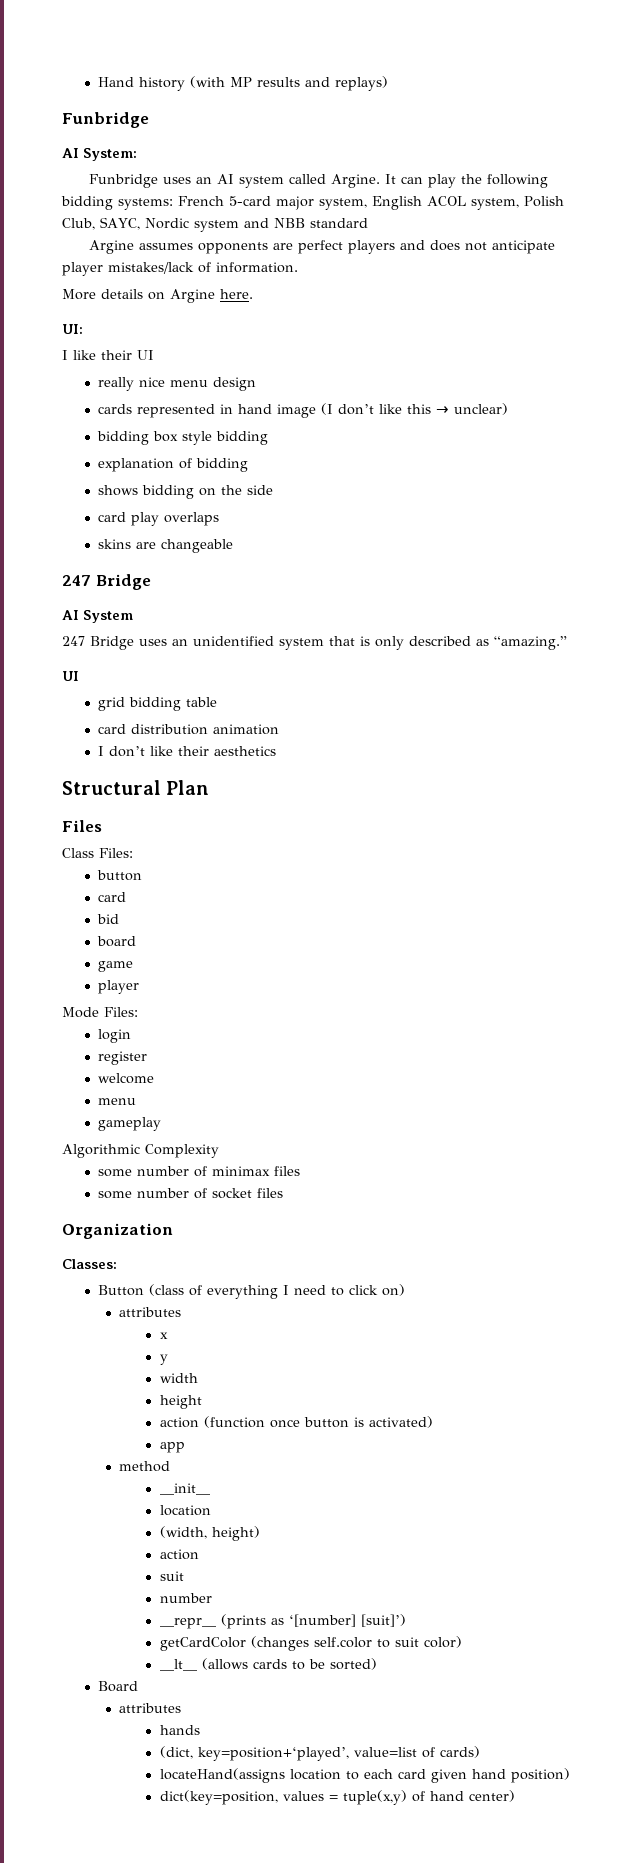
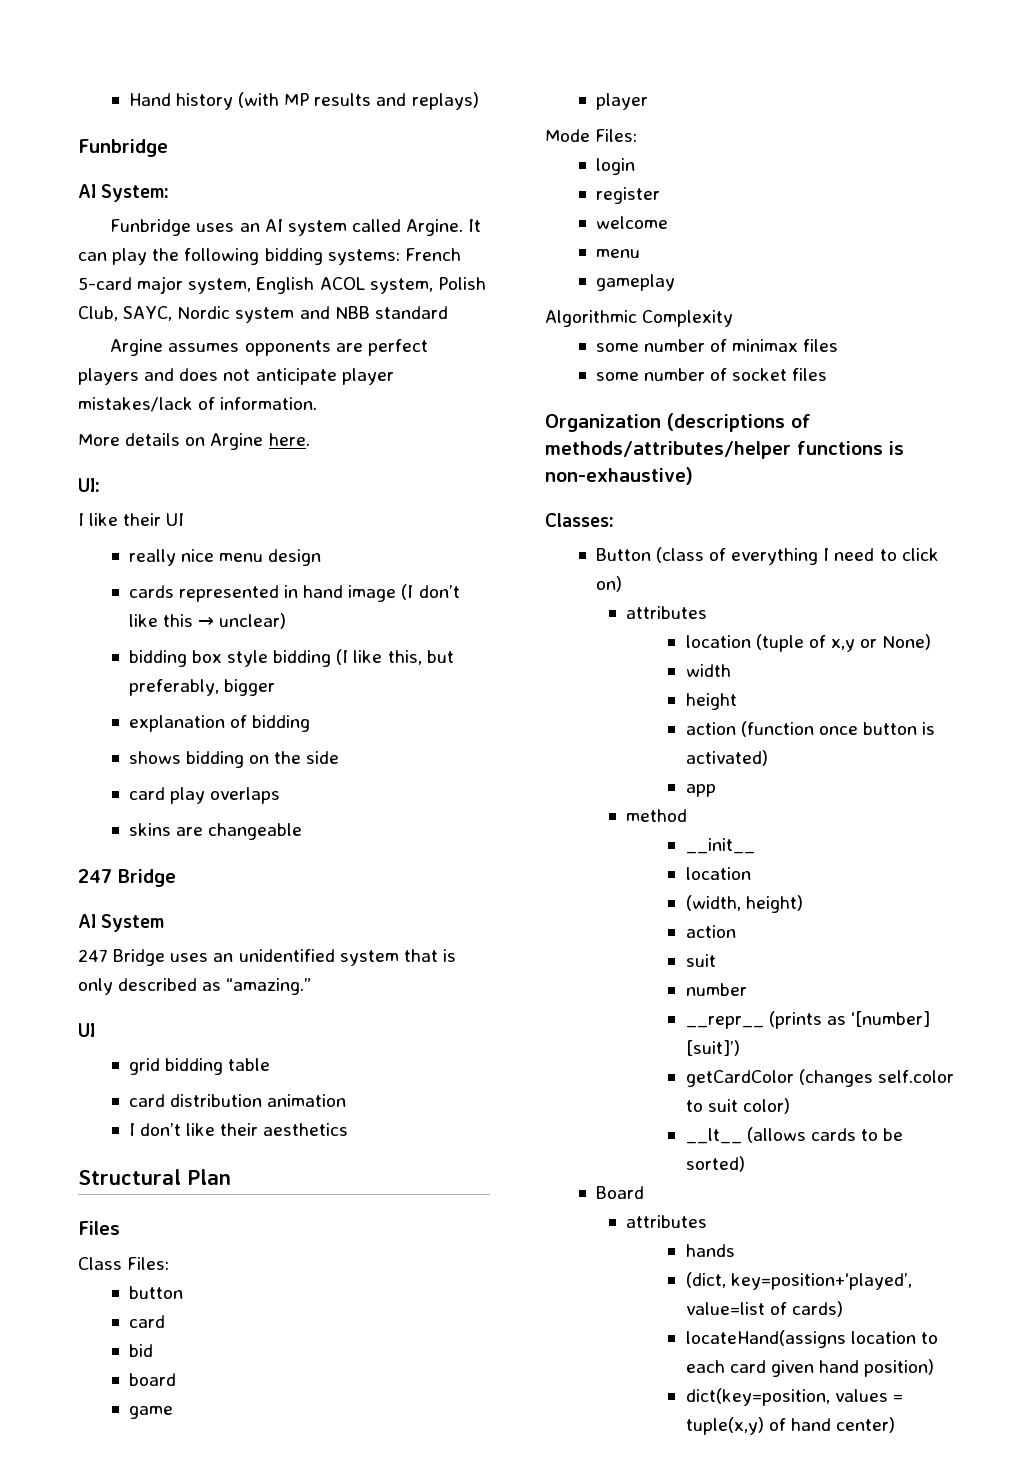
(269, 438) none -> [336,649,454,665] [128,679,275,696] (I like this, but preferably, bigger
(173, 1231) none -> [667,413,811,432] [545,441,904,459] [545,467,693,485] (descriptions of methods/attributes/helper functions is non-exhaustive)
[159,1332,168,1339] [159,1354,168,1365] x // y -> [685,634,932,652] location (tuple of x,y or None)

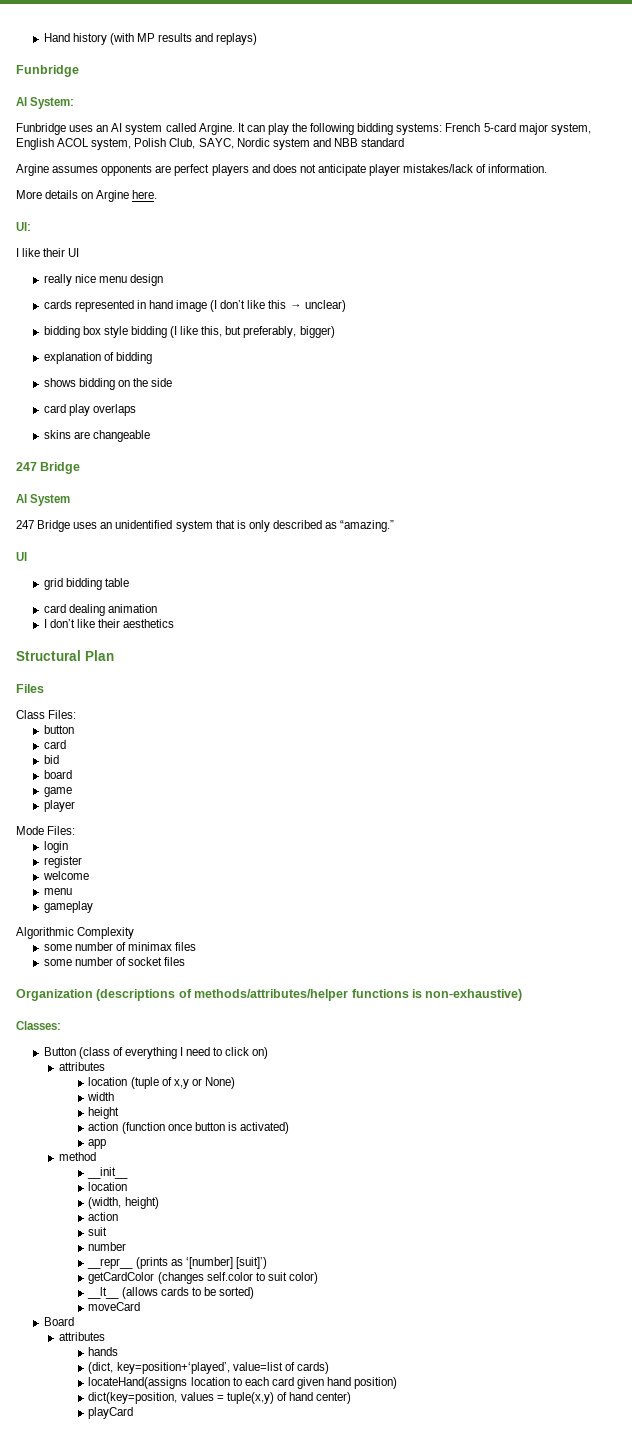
[223,679,275,696] bigger -> [299,326,335,338] bigger)
[169,1094,262,1107] distribution -> [68,604,105,616] dealing
(745, 1164) none -> [88,1302,141,1311] // moveCard
(895, 1425) none -> [88,1407,134,1419] // playCard

